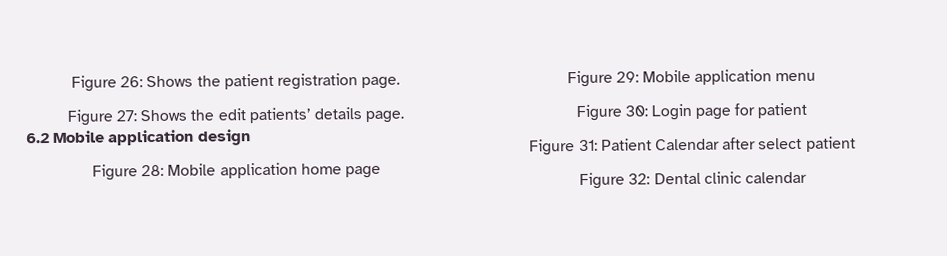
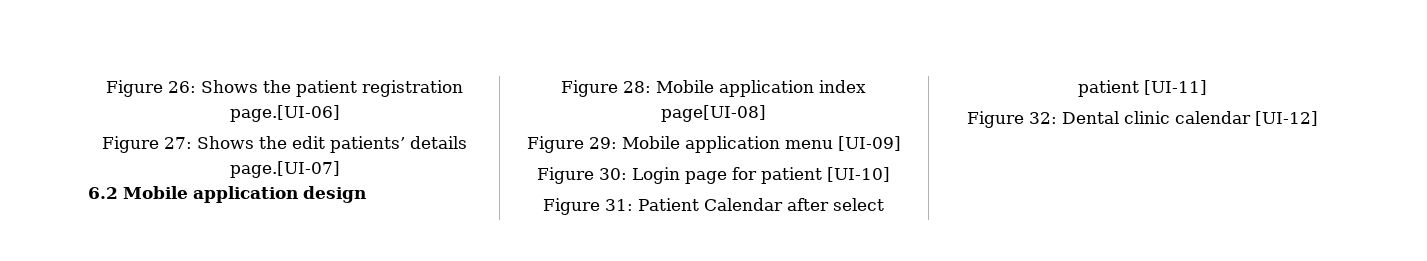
[361,76,401,90] page. -> [229,105,340,122] page.[UI-06]
[365,110,405,124] page. -> [229,161,340,178] page.[UI-07]
[300,163,381,179] home page -> [819,80,866,93] [661,105,766,122] index page[UI-08]
(817, 77) none -> [837,136,901,151] [UI-09]
(808, 110) none -> [827,167,890,182] [UI-10]
(856, 144) none -> [1144,80,1207,95] [UI-11]
(807, 177) none -> [1255,111,1318,126] [UI-12]

